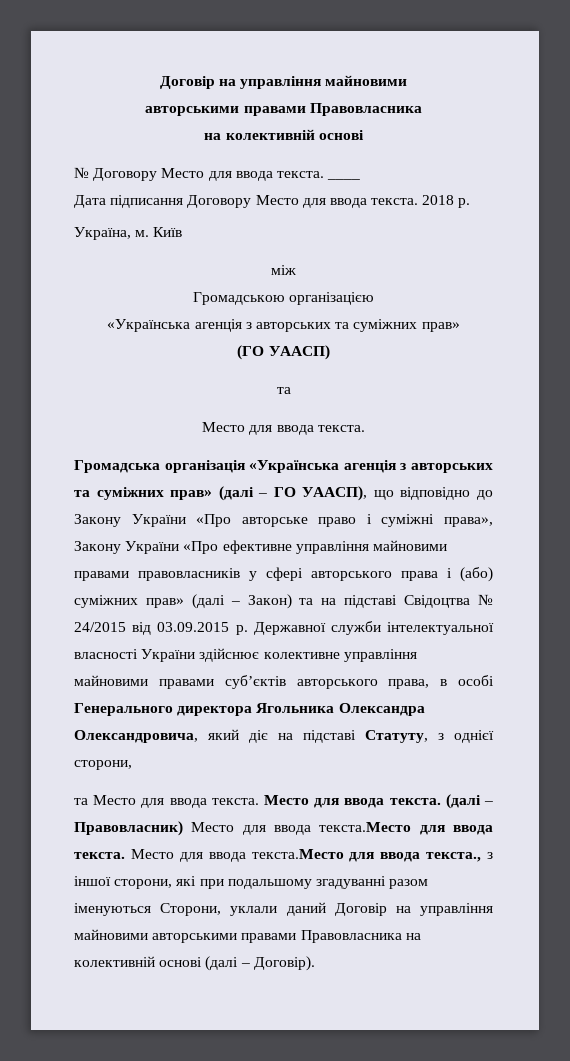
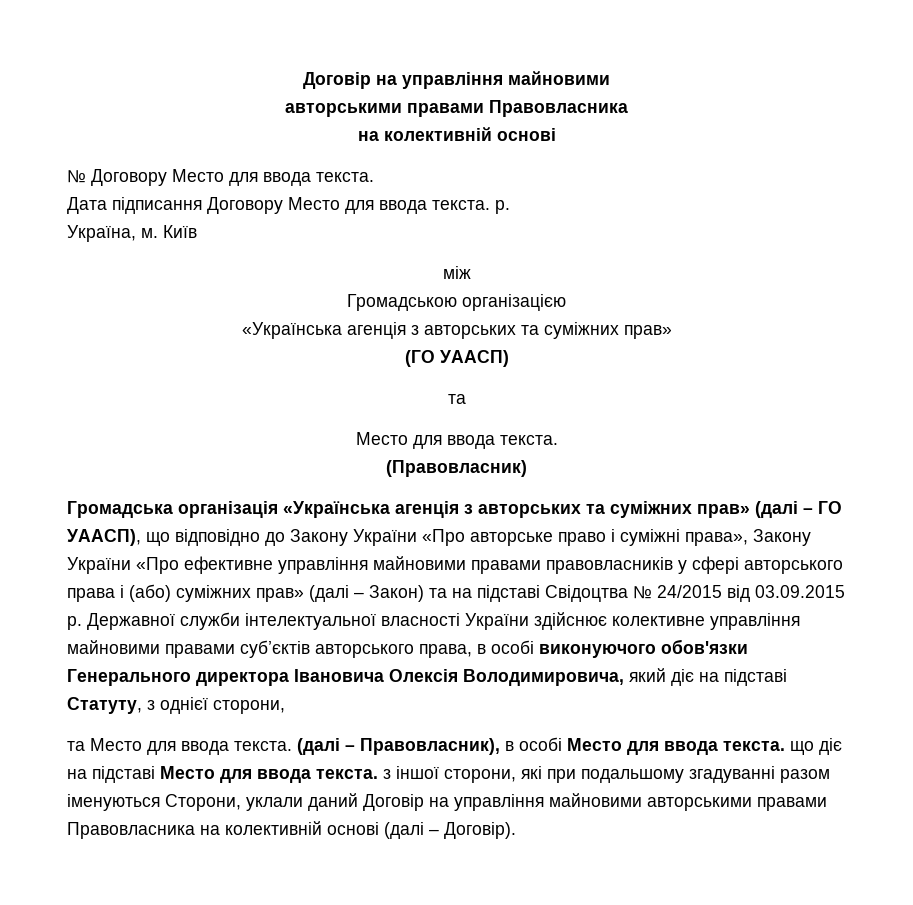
[327,178,361,180] ____ -> (374, 177) none
[422,195,455,205] 2018 -> (490, 205) none
(365, 428) none -> [386,460,527,477] // (Правовласник)
[74,703,425,716] [74,730,198,743] Генерального директора Ягольника Олександра Олександровича, -> [539,639,748,658] [67,669,624,686] виконуючого обов'язки Генерального директора Івановича Олексія Володимировича,
[264,794,493,809] [74,821,493,836] [74,849,482,862] Место для ввода текста. (далі – Правовласник) Место для ввода текста.Место для ввода текста. Место для ввода текста.Место для ввода текста., -> [297,737,842,755] [67,766,378,783] (далі – Правовласник), в особі Место для ввода текста. що діє на підставі Место для ввода текста.

